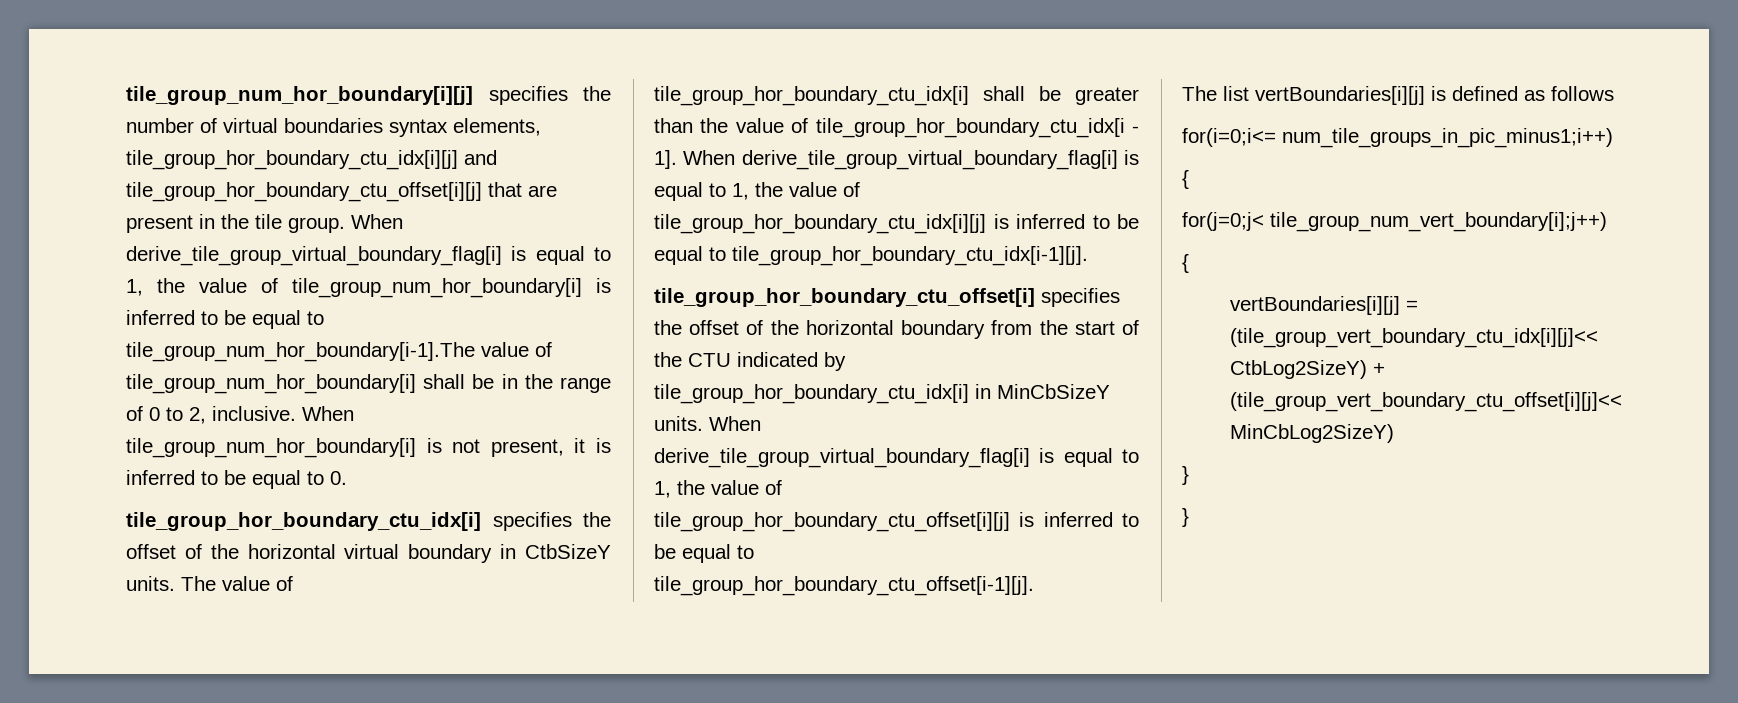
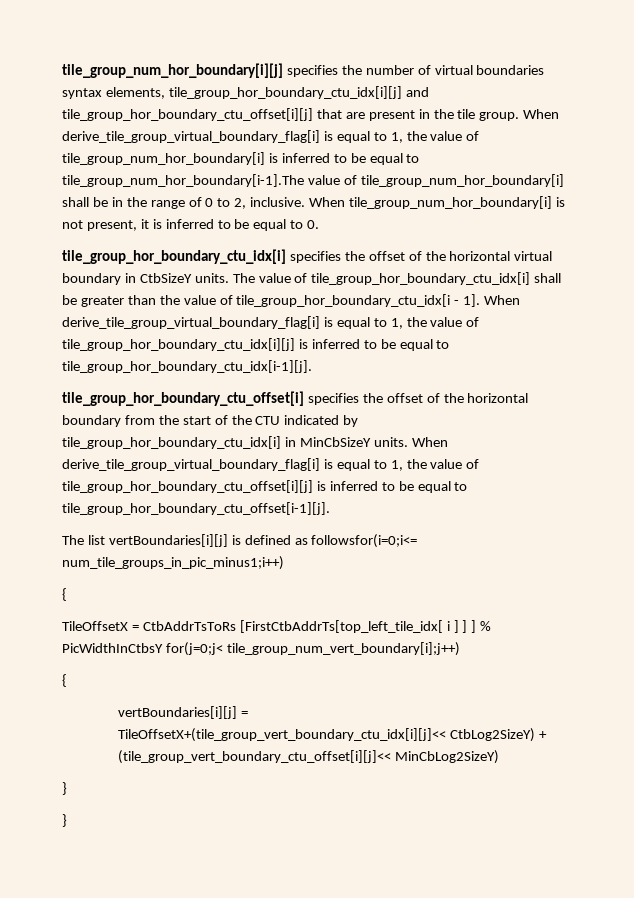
[1551,86,1614,101] [1182,128,1276,147] follows // for(i=0;i<= -> [311,534,418,548] followsfor(i=0;i<=
(1189, 179) none -> [62,620,492,633] [62,643,163,653] TileOffsetX = CtbAddrTsToRs [FirstCtbAddrTs[top_left_tile_idx[ i ] ] ] % PicWidthInCtbsY
[1230,328,1599,348] (tile_group_vert_boundary_ctu_idx[i][j]<< -> [118,728,447,742] TileOffsetX+(tile_group_vert_boundary_ctu_idx[i][j]<<

